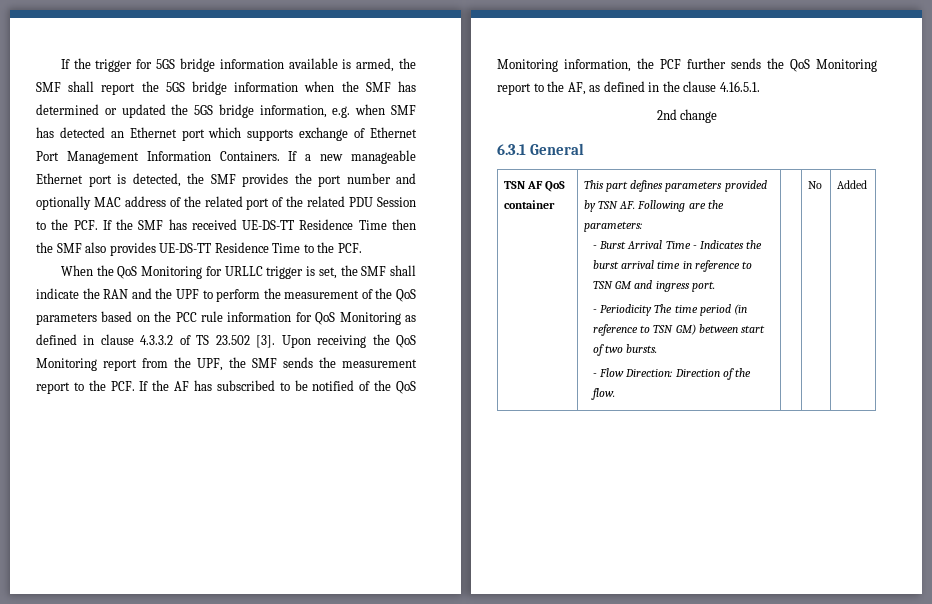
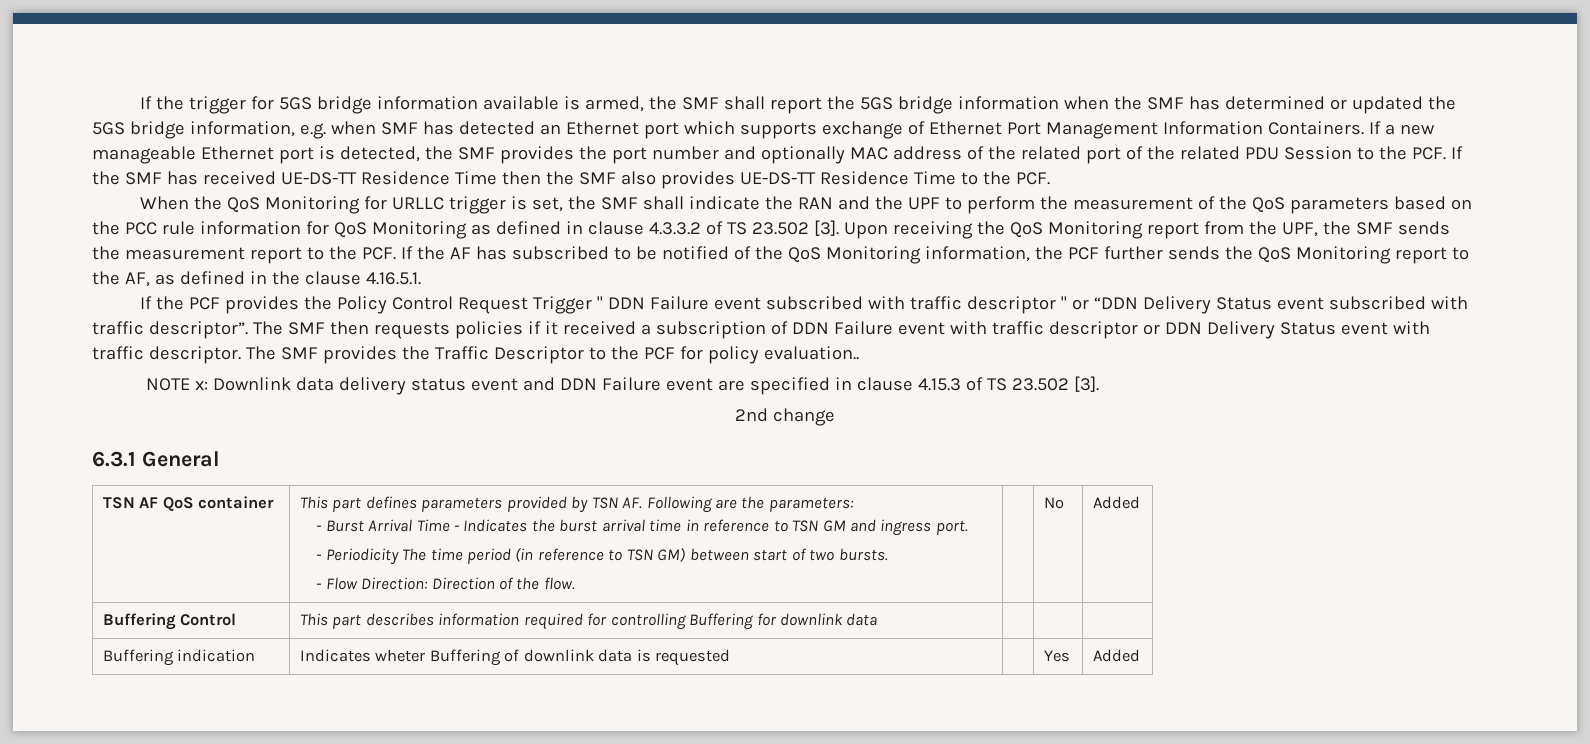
(760, 86) none -> [139,296,1468,314] [92,321,1430,339] [92,346,859,364] [146,376,1100,395] // If the PCF provides the Policy Control Request Trigger " DDN Failure event subscribed with traffic descriptor " or “DDN Delivery Status event subscribed with traffic descriptor”. The SMF then requests policies if it received a subscription of DDN Failure event with traffic descriptor or DDN Delivery Status event with traffic descriptor. The SMF provides the Traffic Descriptor to the PCF for policy evaluation.. // NOTE x: Downlink data delivery status event and DDN Failure event are specified in clause 4.15.3 of TS 23.502 [3].
(868, 184) none -> [102,613,237,630] [299,613,878,630] [102,649,256,666] [299,649,731,666] [1043,650,1070,662] [1092,649,1140,662] // Buffering Control | This part describes information required for controlling Buffering for downlink data | | | // Buffering indication | Indicates wheter Buffering of downlink data is requested | | Yes | Added

